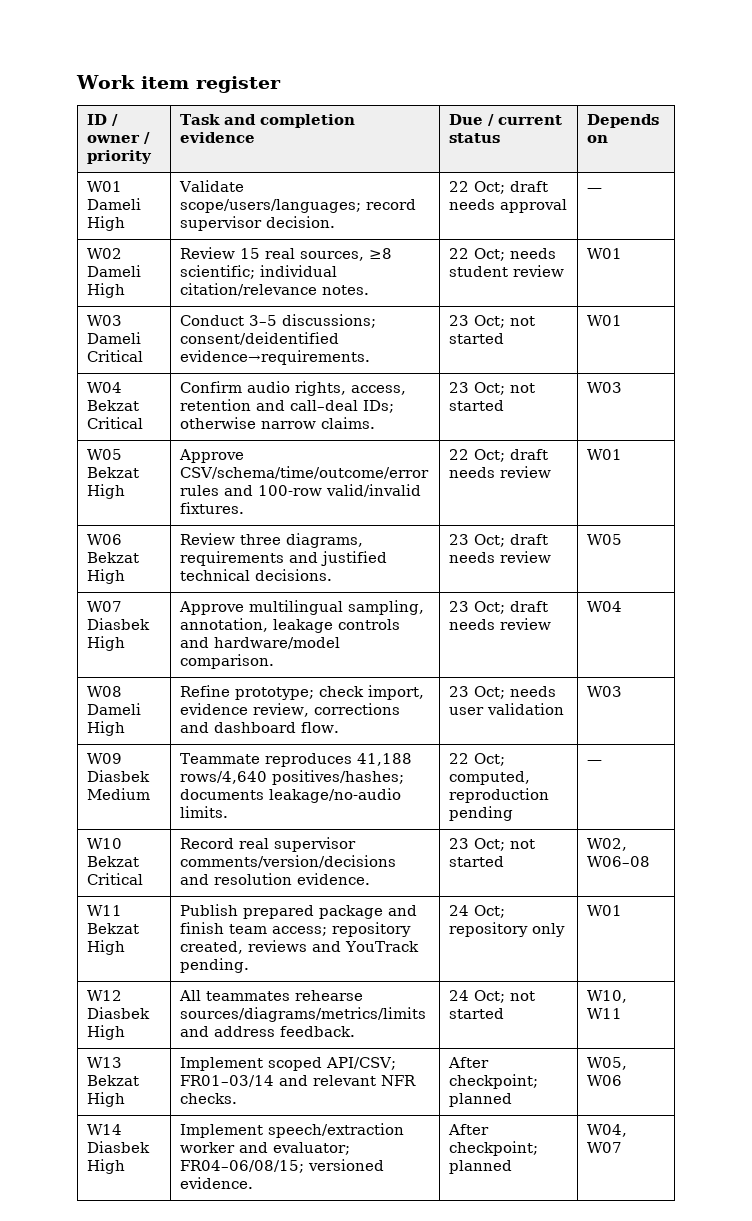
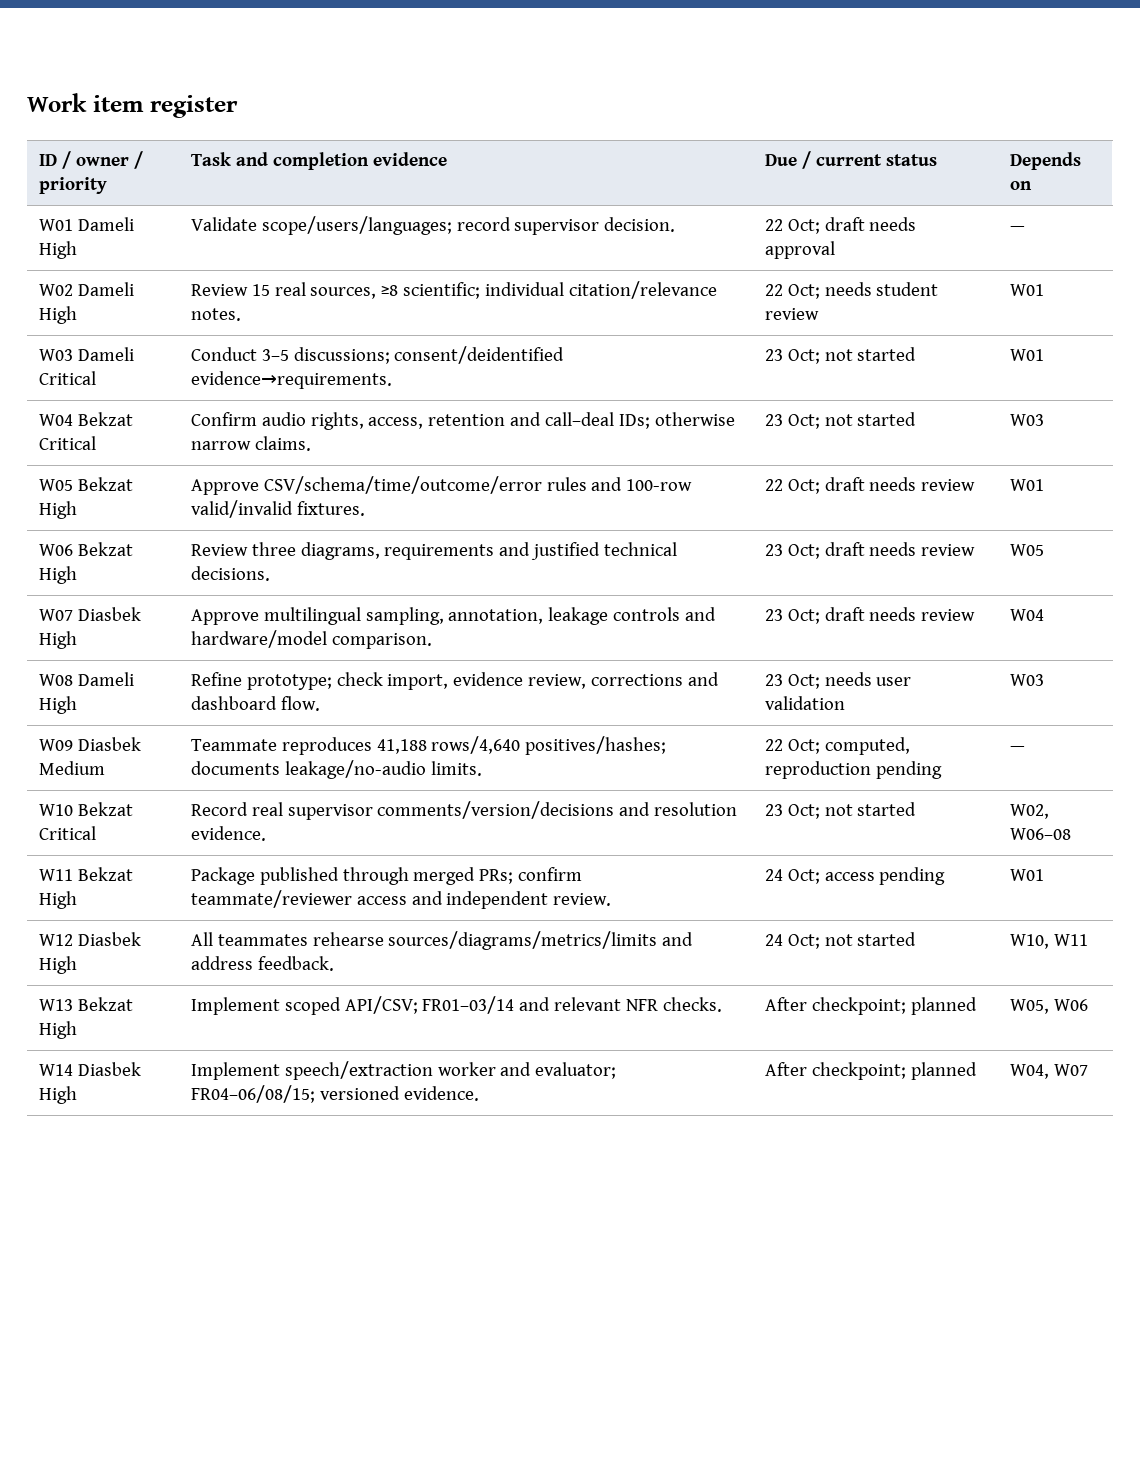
[180,904,418,919] [180,922,412,937] [180,940,420,954] [180,958,250,973] [449,905,506,918] [449,922,566,937] Publish prepared package and finish team access; repository created, reviews and YouTrack pending. | 24 Oct; repository only -> [190,867,583,885] [190,890,612,909] [764,867,946,885] Package published through merged PRs; confirm teammate/reviewer access and independent review. | 24 Oct; access pending

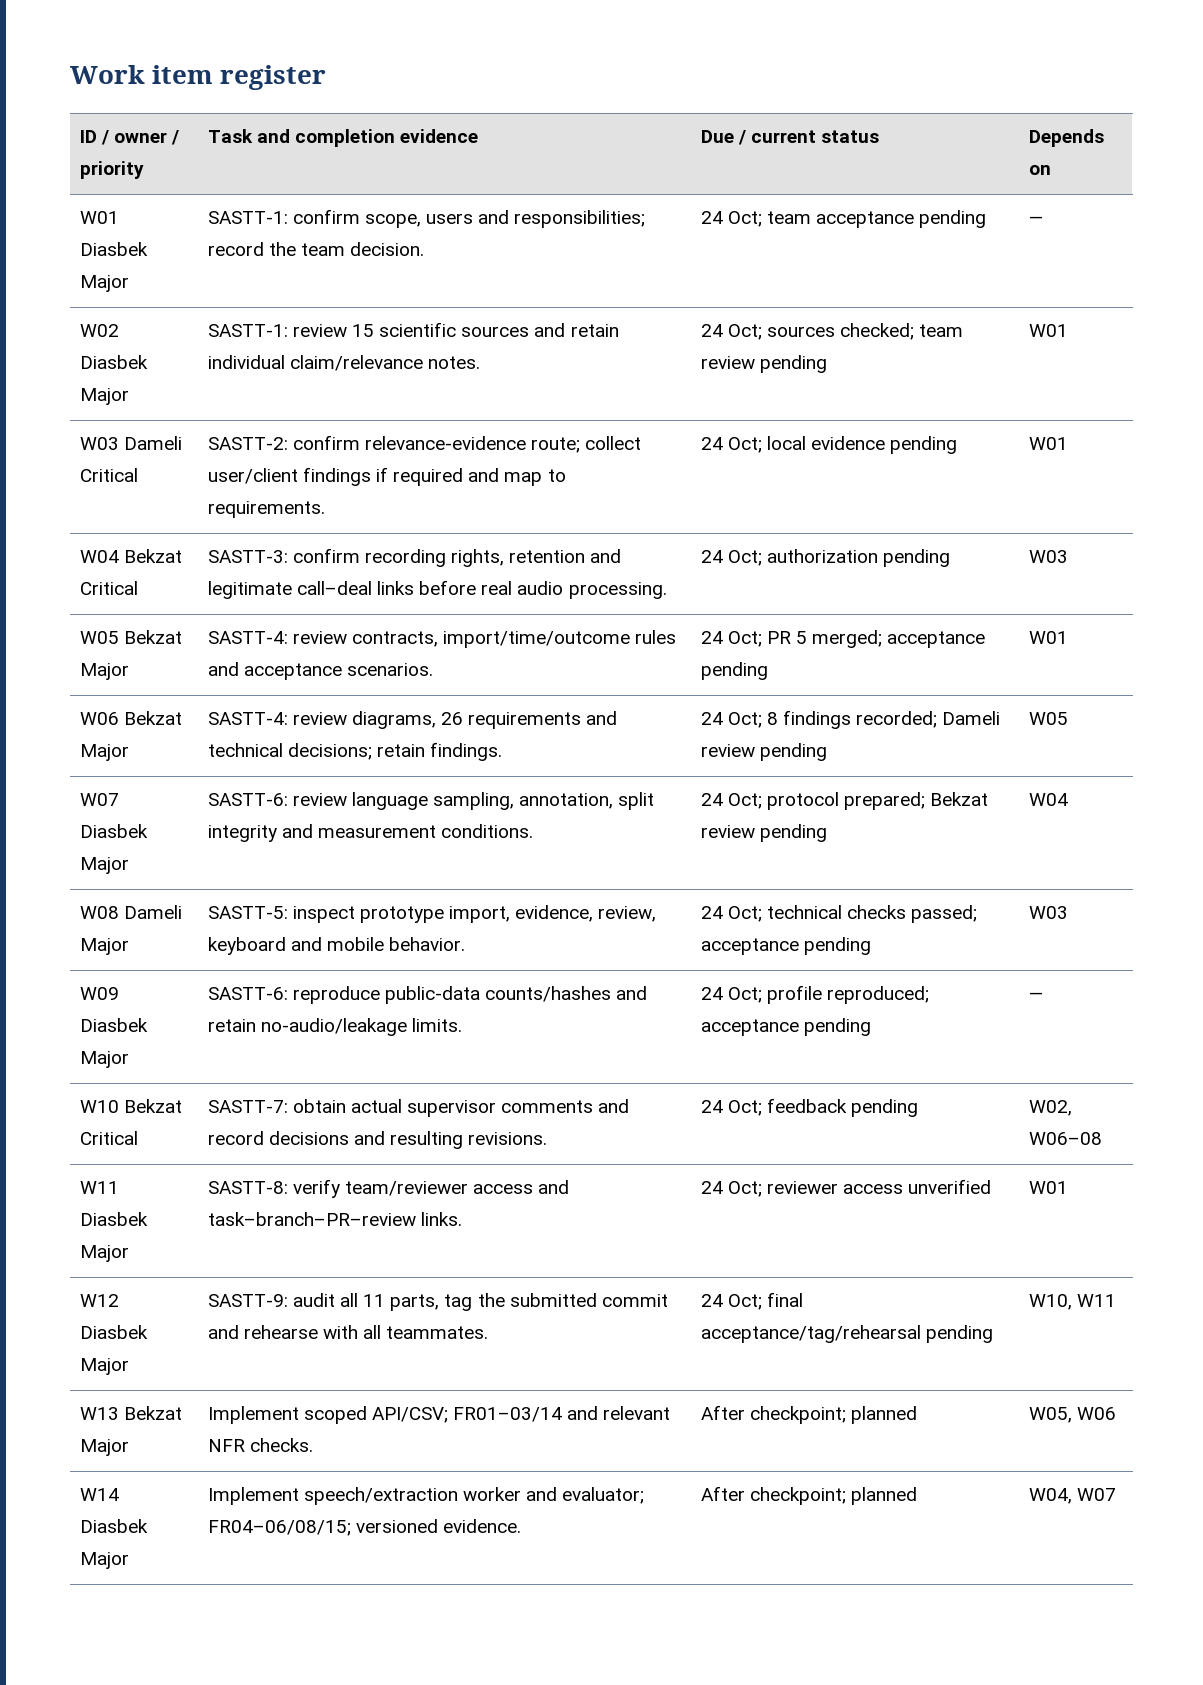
[77,217,134,231] [38,241,77,259] [190,216,676,235] [764,217,917,234] [764,241,835,259] [1009,226,1025,231] [38,282,134,296] [38,306,77,324] [190,281,718,299] [190,308,241,321] [764,282,939,299] [764,308,819,320] Dameli High | Validate scope/users/languages; record supervisor decision. | 22 Oct; draft needs approval | — // W02 Dameli High | Review 15 real sources, ≥8 scientific; individual citation/relevance notes. | 22 Oct; needs student review -> [79,242,148,256] [79,275,129,292] [207,209,646,228] [207,242,425,256] [700,210,987,228] [1028,216,1043,224] [79,324,119,337] [79,355,148,369] [79,388,129,405] [207,322,619,337] [207,355,481,371] [700,323,964,340] [700,355,827,373] Diasbek Major | SASTT-1: confirm scope, users and responsibilities; record the team decision. | 24 Oct; team acceptance pending | — // W02 Diasbek Major | SASTT-1: review 15 scientific sources and retain individual claim/relevance notes. | 24 Oct; sources checked; team review pending
[190,346,565,364] [190,371,392,389] [764,347,917,364] [1009,349,1044,361] [38,412,133,426] [38,436,96,450] [190,412,736,430] [190,436,311,451] [764,412,917,429] [1009,414,1044,426] [38,477,133,491] [38,501,77,519] [190,476,693,495] [190,500,365,518] [764,477,976,494] [1009,479,1044,491] [38,542,133,556] [38,566,77,584] [190,542,678,560] [190,566,270,581] [764,542,976,559] Conduct 3–5 discussions; consent/deidentified evidence→requirements. | 23 Oct; not started | W01 // W04 Bekzat Critical | Confirm audio rights, access, retention and call–deal IDs; otherwise narrow claims. | 23 Oct; not started | W03 // W05 Bekzat High | Approve CSV/schema/time/outcome/error rules and 100-row valid/invalid fixtures. | 22 Oct; draft needs review | W01 // W06 Bekzat High | Review three diagrams, requirements and justified technical decisions. | 23 Oct; draft needs review -> [207,435,642,453] [207,467,566,486] [207,501,325,518] [700,436,958,454] [1028,437,1068,450] [79,549,182,563] [79,581,138,595] [207,548,622,567] [207,580,667,599] [700,549,951,567] [1028,550,1068,563] [79,630,182,644] [79,663,129,680] [207,630,677,648] [207,662,434,680] [700,630,986,648] [700,662,768,680] [1028,631,1068,644] [79,711,182,725] [79,744,129,761] [207,711,618,729] [207,742,503,761] [700,710,1001,729] [700,743,827,761] SASTT-2: confirm relevance-evidence route; collect user/client findings if required and map to requirements. | 24 Oct; local evidence pending | W01 // W04 Bekzat Critical | SASTT-3: confirm recording rights, retention and legitimate call–deal links before real audio processing. | 24 Oct; authorization pending | W03 // W05 Bekzat Major | SASTT-4: review contracts, import/time/outcome rules and acceptance scenarios. | 24 Oct; PR 5 merged; acceptance pending | W01 // W06 Bekzat Major | SASTT-4: review diagrams, 26 requirements and technical decisions; retain findings. | 24 Oct; 8 findings recorded; Dameli review pending
[38,631,77,649] [190,607,717,625] [190,630,432,649] [764,607,976,624] High | Approve multilingual sampling, annotation, leakage controls and hardware/model comparison. | 23 Oct; draft needs review -> [79,857,129,874] [207,792,655,810] [207,824,534,842] [700,792,989,810] [700,824,827,842] Major | SASTT-6: review language sampling, annotation, split integrity and measurement conditions. | 24 Oct; protocol prepared; Bekzat review pending
[38,696,77,714] [190,672,720,690] [190,696,320,711] [764,672,912,689] [764,696,845,710] [1009,674,1044,686] [38,737,141,751] [38,761,105,775] [190,736,667,755] [190,760,482,779] [764,737,910,755] [764,761,871,779] High | Refine prototype; check import, evidence review, corrections and dashboard flow. | 23 Oct; needs user validation | W03 // W09 Diasbek Medium | Teammate reproduces 41,188 rows/4,640 positives/hashes; documents leakage/no-audio limits. | 22 Oct; computed, reproduction -> [79,938,129,955] [207,905,657,923] [207,937,466,955] [700,905,978,923] [700,937,871,955] [1028,906,1068,919] [79,987,119,1000] [79,1018,148,1032] [79,1051,129,1068] [207,986,648,1004] [207,1018,463,1036] [700,985,930,1004] [700,1019,799,1036] Major | SASTT-5: inspect prototype import, evidence, review, keyboard and mobile behavior. | 24 Oct; technical checks passed; acceptance pending | W03 // W09 Diasbek Major | SASTT-6: reproduce public-data counts/hashes and retain no-audio/leakage limits. | 24 Oct; profile reproduced; acceptance
[190,801,738,820] [190,826,266,841] [764,802,917,819] [1009,804,1049,819] [1009,828,1071,840] [38,867,133,881] [38,891,77,909] [190,867,583,885] [190,890,612,909] [764,867,946,885] Record real supervisor comments/version/decisions and resolution evidence. | 23 Oct; not started | W02, W06–08 // W11 Bekzat High | Package published through merged PRs; confirm teammate/reviewer access and independent review. | 24 Oct; access pending -> [207,1099,630,1117] [207,1131,548,1149] [700,1098,919,1117] [1028,1100,1072,1116] [1028,1132,1102,1145] [79,1181,119,1194] [79,1212,148,1226] [79,1245,129,1262] [207,1179,570,1198] [207,1212,462,1226] [700,1179,992,1197] SASTT-7: obtain actual supervisor comments and record decisions and resulting revisions. | 24 Oct; feedback pending | W02, W06–08 // W11 Diasbek Major | SASTT-8: verify team/reviewer access and task–branch–PR–review links. | 24 Oct; reviewer access unverified
[38,956,77,974] [190,931,694,950] [190,956,334,971] [764,932,917,949] High | All teammates rehearse sources/diagrams/metrics/limits and address feedback. | 24 Oct; not started -> [79,1358,129,1375] [207,1293,668,1311] [207,1325,489,1339] [700,1292,804,1310] [700,1325,993,1343] Major | SASTT-9: audit all 11 parts, tag the submitted commit and rehearse with all teammates. | 24 Oct; final acceptance/tag/rehearsal pending
[38,1021,77,1039] High -> [79,1439,129,1456] Major
[38,1086,77,1104] High -> [79,1552,129,1569] Major

